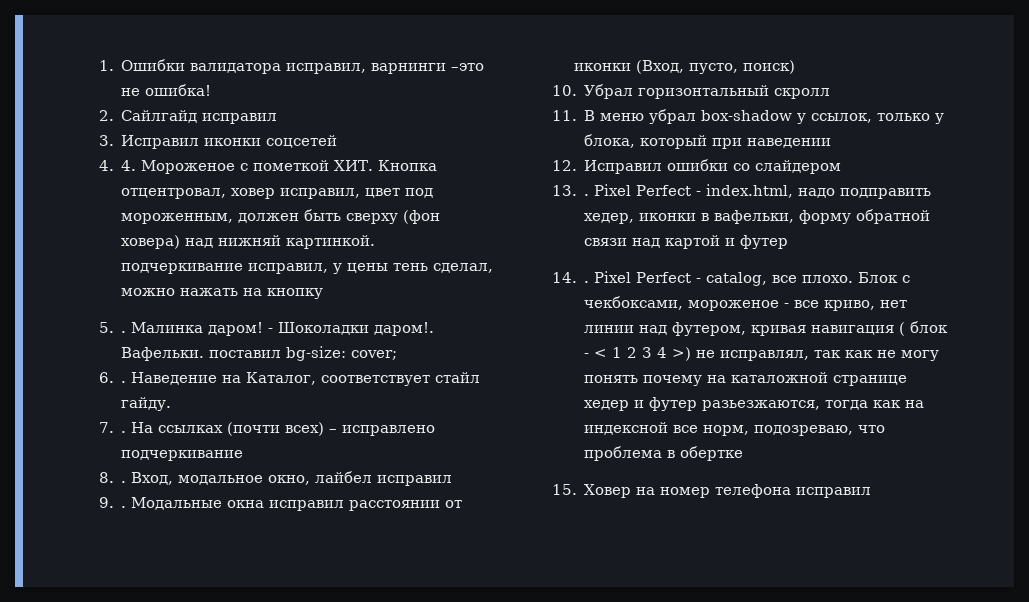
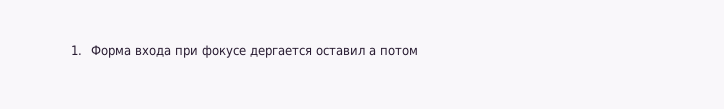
[121,59,485,74] [121,84,212,96] [98,110,278,124] [98,135,338,149] [98,160,438,174] [121,188,434,199] [121,209,441,224] [121,235,376,249] [121,263,494,274] [121,288,324,299] [98,322,435,336] [121,346,398,361] [98,372,481,386] [121,397,172,411] [98,422,436,436] [121,450,244,461] [98,471,453,486] [98,497,463,511] [574,60,796,74] [551,84,831,99] [551,109,945,124] [584,134,832,149] [551,159,842,174] [551,184,932,199] [584,209,931,224] [584,235,789,249] [551,271,911,286] [584,296,908,311] [584,321,949,336] [584,347,940,361] [584,372,908,386] [584,397,925,411] [584,422,886,436] [584,446,744,461] [551,484,872,498] Ошибки валидатора исправил, варнинги –это не ошибка! // 2. Сайлгайд исправил // 3. Исправил иконки соцсетей // 4. 4. Мороженое с пометкой ХИТ. Кнопка отцентровал, ховер исправил, цвет под мороженным, должен быть сверху (фон ховера) над нижняй картинкой. подчеркивание исправил, у цены тень сделал, можно нажать на кнопку // 5. . Малинка даром! - Шоколадки даром!. Вафельки. поставил bg-size: cover; // 6. . Наведение на Каталог, соответствует стайл гайду. // 7. . На ссылках (почти всех) – исправлено подчеркивание // 8. . Вход, модальное окно, лайбел исправил // 9. . Модальные окна исправил расстоянии от иконки (Вход, пусто, поиск) // 10. Убрал горизонтальный скролл // 11. В меню убрал box-shadow у ссылок, только у блока, который при наведении // 12. Исправил ошибки со слайдером // 13. . Pixel Perfect - index.html, надо подправить хедер, иконки в вафельки, форму обратной связи над картой и футер // 14. . Pixel Perfect - catalog, все плохо. Блок с чекбоксами, мороженое - все криво, нет линии над футером, кривая навигация ( блок - < 1 2 3 4 >) не исправлял, так как не могу понять почему на каталожной странице хедер и футер разьезжаются, тогда как на индексной все норм, подозреваю, что проблема в обертке // 15. Ховер на номер телефона исправил -> [91,45,419,58] Форма входа при фокусе дергается оставил а потом

